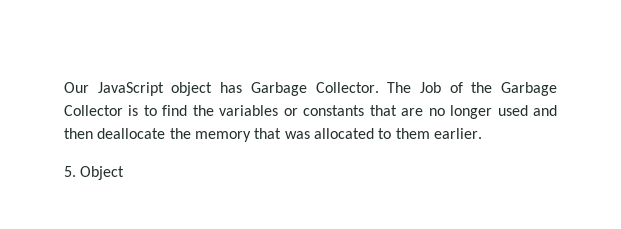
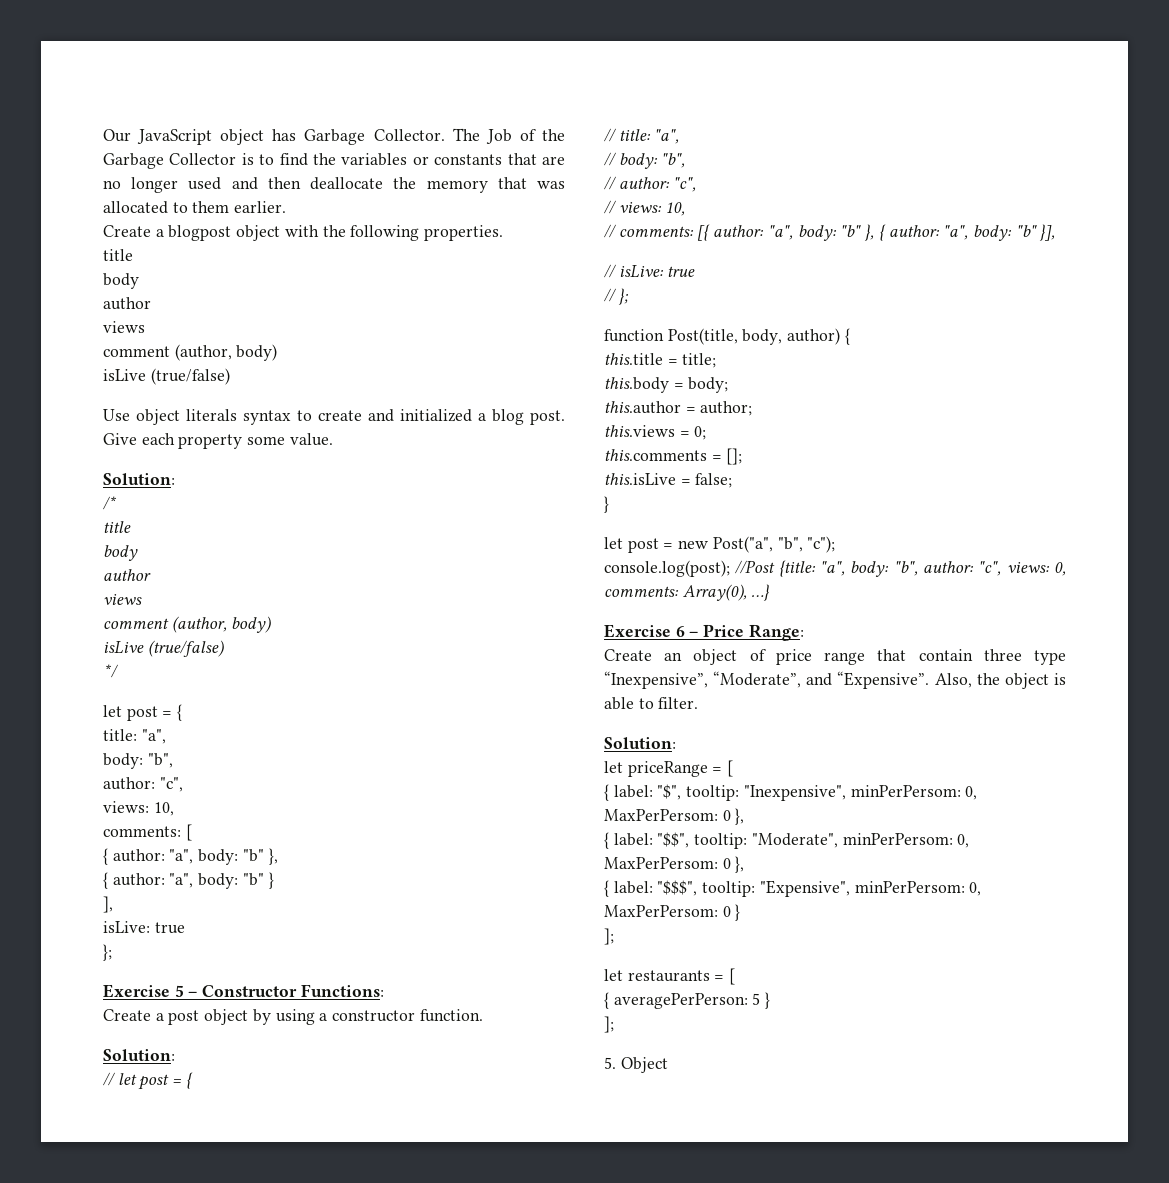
(482, 133) none -> [103,225,504,241] [103,249,133,261] [103,273,139,289] [103,297,151,310] [103,321,145,333] [103,344,278,361] [103,368,230,385] [103,409,565,425] [103,433,333,449] [103,473,175,485] [103,496,117,510] [103,521,131,533] [103,545,138,561] [103,569,151,581] [103,594,142,605] [103,616,272,633] [103,640,224,657] [103,664,119,678] [103,704,183,721] [103,729,166,744] [103,753,173,769] [103,777,183,792] [103,801,174,816] [103,824,192,841] [103,848,278,865] [103,872,274,889] [103,896,113,913] [103,921,185,934] [103,944,112,961] [103,984,384,998] [103,1009,483,1025] [103,1049,175,1061] [103,1072,193,1090] [604,128,680,144] [604,152,686,169] [604,176,697,192] [604,200,686,216] [604,224,1056,241] [604,264,696,278] [604,288,629,305] [604,328,850,345] [604,353,717,368] [604,377,729,393] [604,401,753,416] [604,425,707,440] [604,448,743,465] [604,473,733,488] [604,496,609,513] [604,536,836,553] [604,560,1066,577] [604,584,770,601] [604,624,804,641] [604,649,1066,665] [604,671,1066,689] [604,697,699,710] [604,737,676,749] [604,760,734,777] [604,784,978,801] [604,808,745,825] [604,832,970,849] [604,856,745,873] [604,880,982,897] [604,904,741,921] [604,928,614,945] [604,968,736,985] [604,992,771,1009] [604,1016,614,1033] // Create a blogpost object with the following properties. // title // body // author // views // comment (author, body) // isLive (true/false) // Use object literals syntax to create and initialized a blog post. Give each property some value. // Solution: // /* // title // body // author // views // comment (author, body) // isLive (true/false) // */ // let post = { // title: "a", // body: "b", // author: "c", // views: 10, // comments: [ // { author: "a", body: "b" }, // { author: "a", body: "b" } // ], // isLive: true // }; // Exercise 5 – Constructor Functions: // Create a post object by using a constructor function. // Solution: // // let post = { // // title: "a", // // body: "b", // // author: "c", // // views: 10, // // comments: [{ author: "a", body: "b" }, { author: "a", body: "b" }], // // isLive: true // // }; // function Post(title, body, author) { // this.title = title; // this.body = body; // this.author = author; // this.views = 0; // this.comments = []; // this.isLive = false; // } // let post = new Post("a", "b", "c"); // console.log(post); //Post {title: "a", body: "b", author: "c", views: 0, comments: Array(0), …} // Exercise 6 – Price Range: // Create an object of price range that contain three type “Inexpensive”, “Moderate”, and “Expensive”. Also, the object is able to filter. // Solution: // let priceRange = [ // { label: "$", tooltip: "Inexpensive", minPerPersom: 0, MaxPerPersom: 0 }, // { label: "$$", tooltip: "Moderate", minPerPersom: 0, MaxPerPersom: 0 }, // { label: "$$$", tooltip: "Expensive", minPerPersom: 0, MaxPerPersom: 0 } // ]; // let restaurants = [ // { averagePerPerson: 5 } // ];

